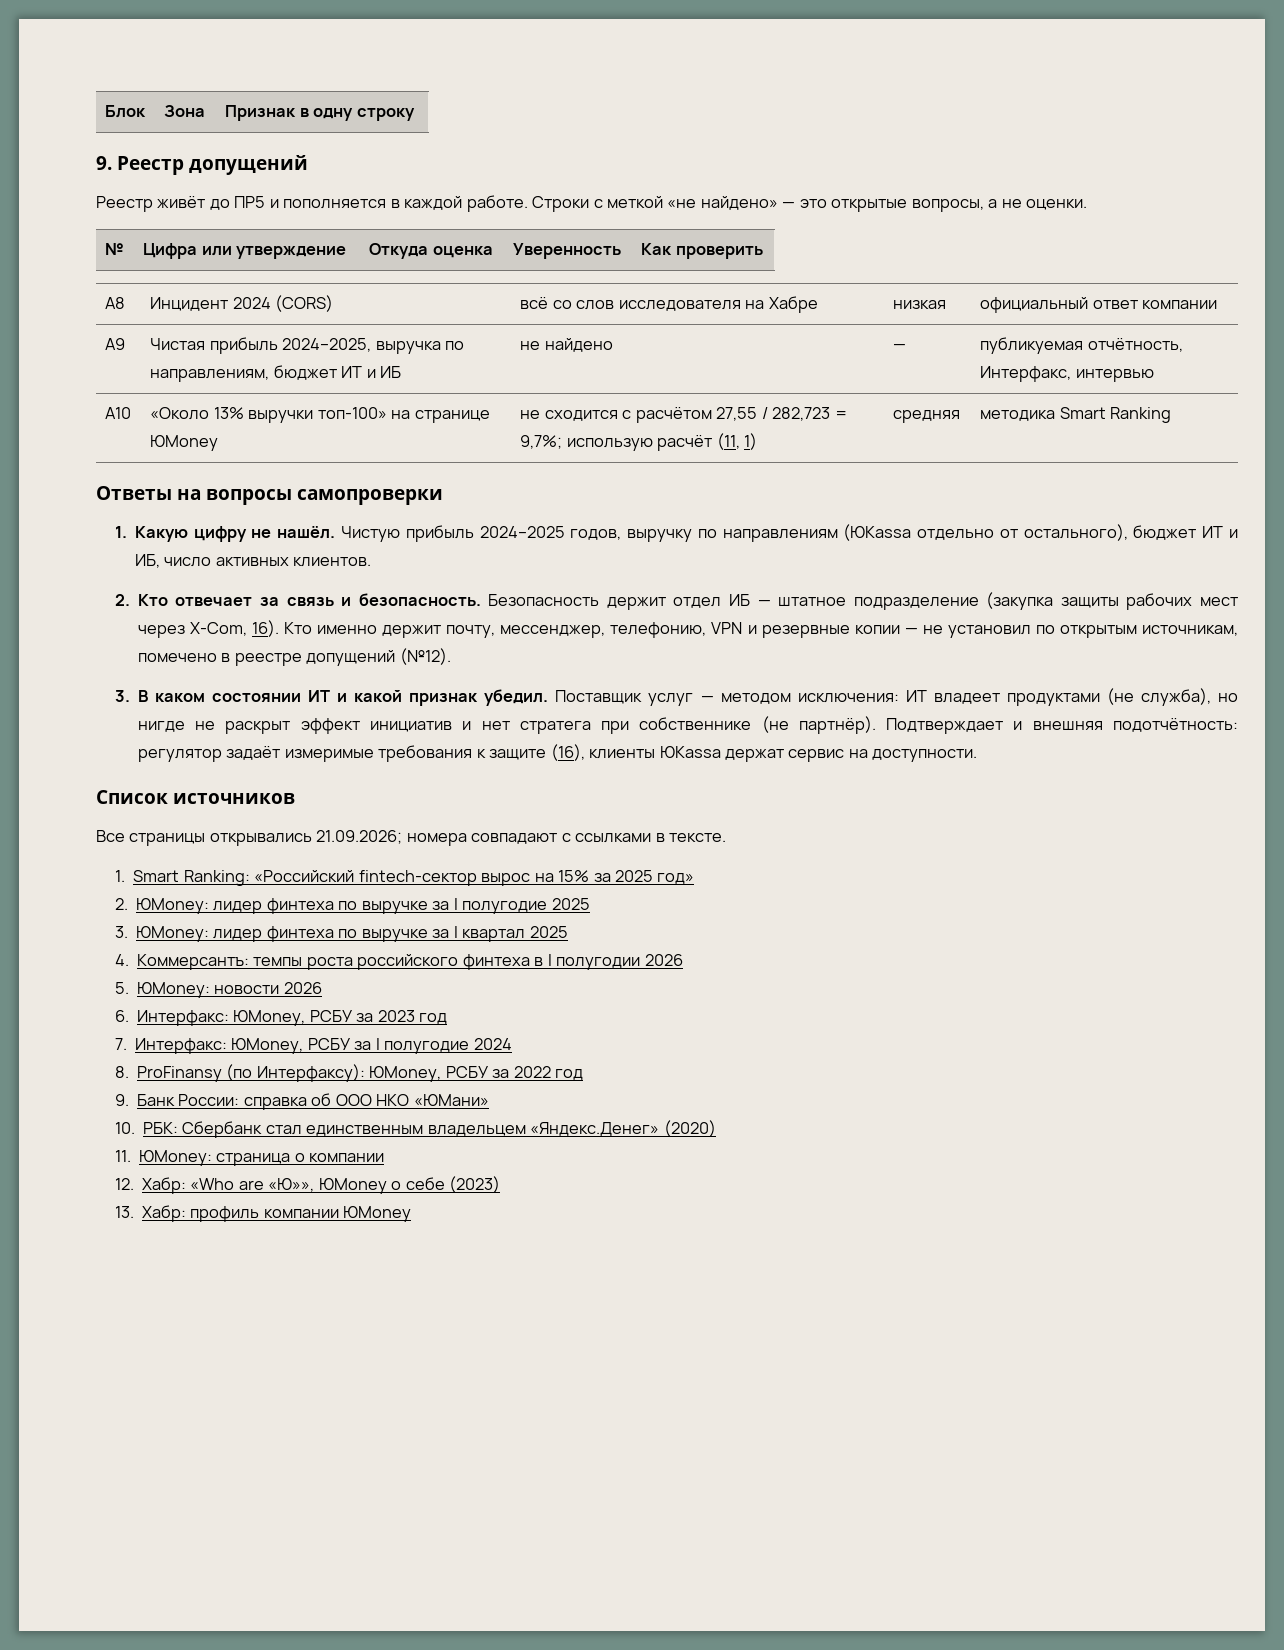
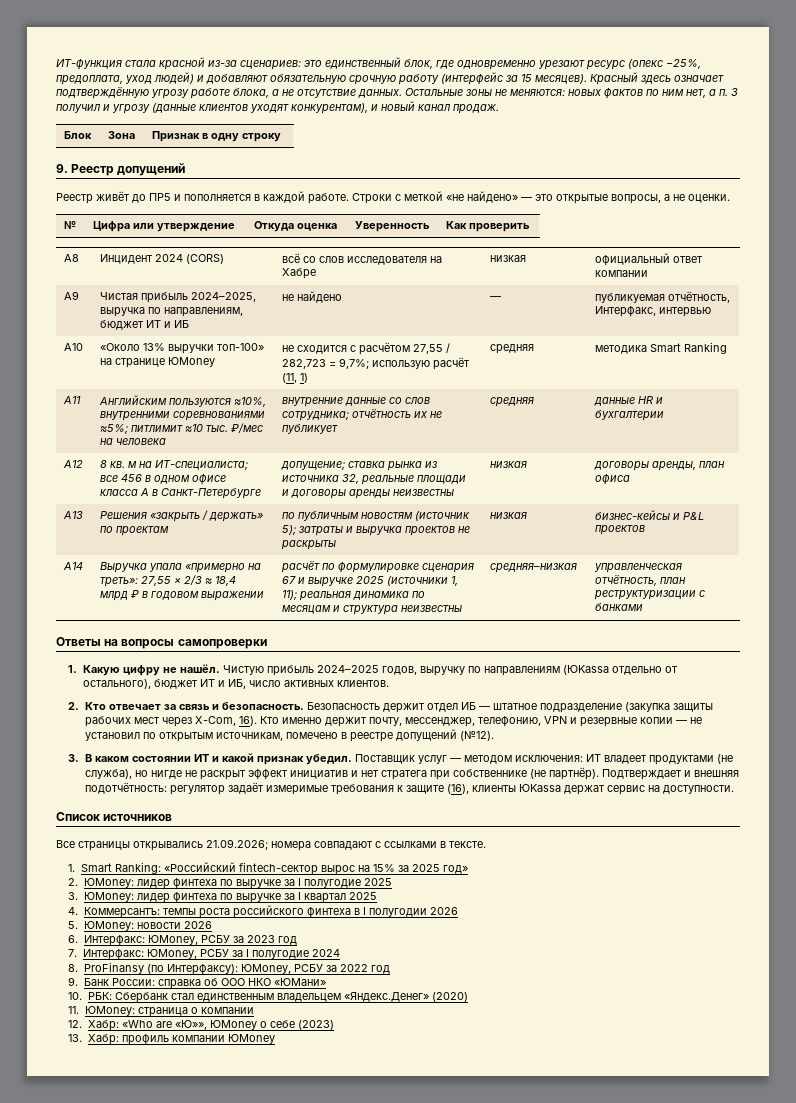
(105, 111) none -> [56,57,701,70] [56,72,724,85] [56,87,738,99] [56,101,499,114] ИТ-функция стала красной из-за сценариев: это единственный блок, где одновременно урезают ресурс (опекс −25%, предоплата, уход людей) и добавляют обязательную срочную работу (интерфейс за 15 месяцев). Красный здесь означает подтверждённую угрозу работе блока, а не отсутствие данных. Остальные зоны не меняются: новых фактов по ним нет, а п. 3 получил и угрозу (данные клиентов уходят конкурентам), и новый канал продаж. //
(1172, 415) none -> [63,396,82,404] [99,395,267,407] [100,411,266,421] [100,423,264,434] [100,438,167,445] [282,397,431,407] [282,409,443,421] [282,424,339,434] [490,397,535,407] [594,396,664,406] [595,410,665,421] [63,460,84,468] [100,460,249,470] [100,474,227,485] [100,488,262,499] [281,461,439,471] [282,474,467,485] [282,489,455,499] [490,461,528,468] [594,461,726,471] [595,474,631,485] [63,511,84,519] [100,510,264,522] [100,526,170,536] [282,511,471,521] [282,525,471,536] [281,540,337,550] [490,512,528,519] [595,510,705,520] [595,525,646,535] [63,562,84,570] [100,562,262,573] [100,575,237,587] [100,590,265,601] [281,561,475,573] [282,576,459,587] [282,590,426,601] [282,605,463,615] [490,563,578,573] [594,563,683,573] [595,575,687,586] [594,590,706,600] [595,603,644,611] // А11 | Английским пользуются ≈10%, внутренними соревнованиями ≈5%; питлимит ≈10 тыс. ₽/мес на человека | внутренние данные со слов сотрудника; отчётность их не публикует | средняя | данные HR и бухгалтерии // А12 | 8 кв. м на ИТ-специалиста; все 456 в одном офисе класса A в Санкт-Петербурге | допущение; ставка рынка из источника 32, реальные площади и договоры аренды неизвестны | низкая | договоры аренды, план офиса // А13 | Решения «закрыть / держать» по проектам | по публичным новостям (источник 5); затраты и выручка проектов не раскрыты | низкая | бизнес-кейсы и P&L проектов // А14 | Выручка упала «примерно на треть»: 27,55 × 2/3 ≈ 18,4 млрд ₽ в годовом выражении | расчёт по формулировке сценария 67 и выручке 2025 (источники 1, 11); реальная динамика по месяцам и структура неизвестны | средняя–низкая | управленческая отчётность, план реструктуризации с банками

